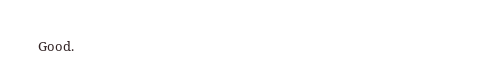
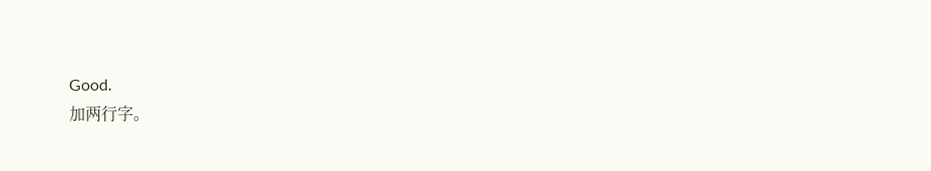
(74, 46) none -> [69,105,150,123] // 加两行字。

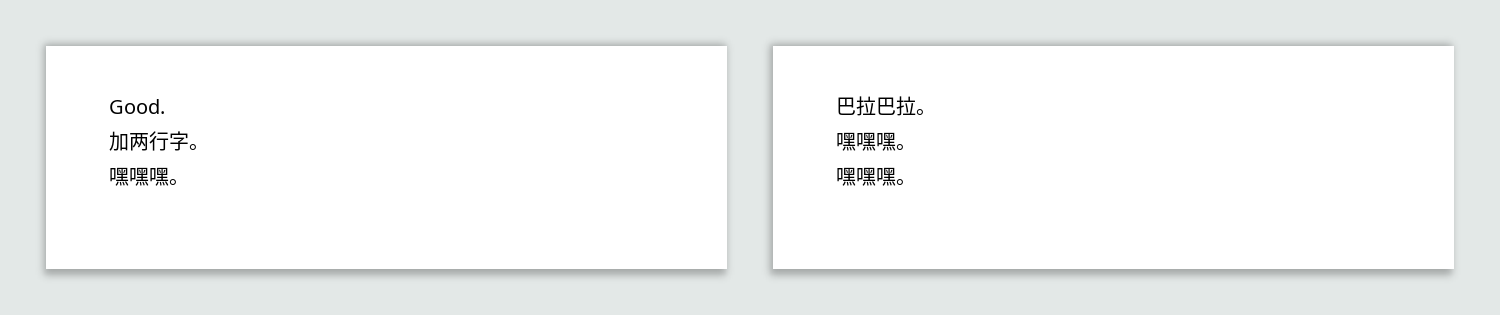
(150, 119) none -> [109,167,189,186] [836,96,936,116] [836,132,916,151] [836,167,916,186] // 嘿嘿嘿。 // 巴拉巴拉。 // 嘿嘿嘿。 // 嘿嘿嘿。

